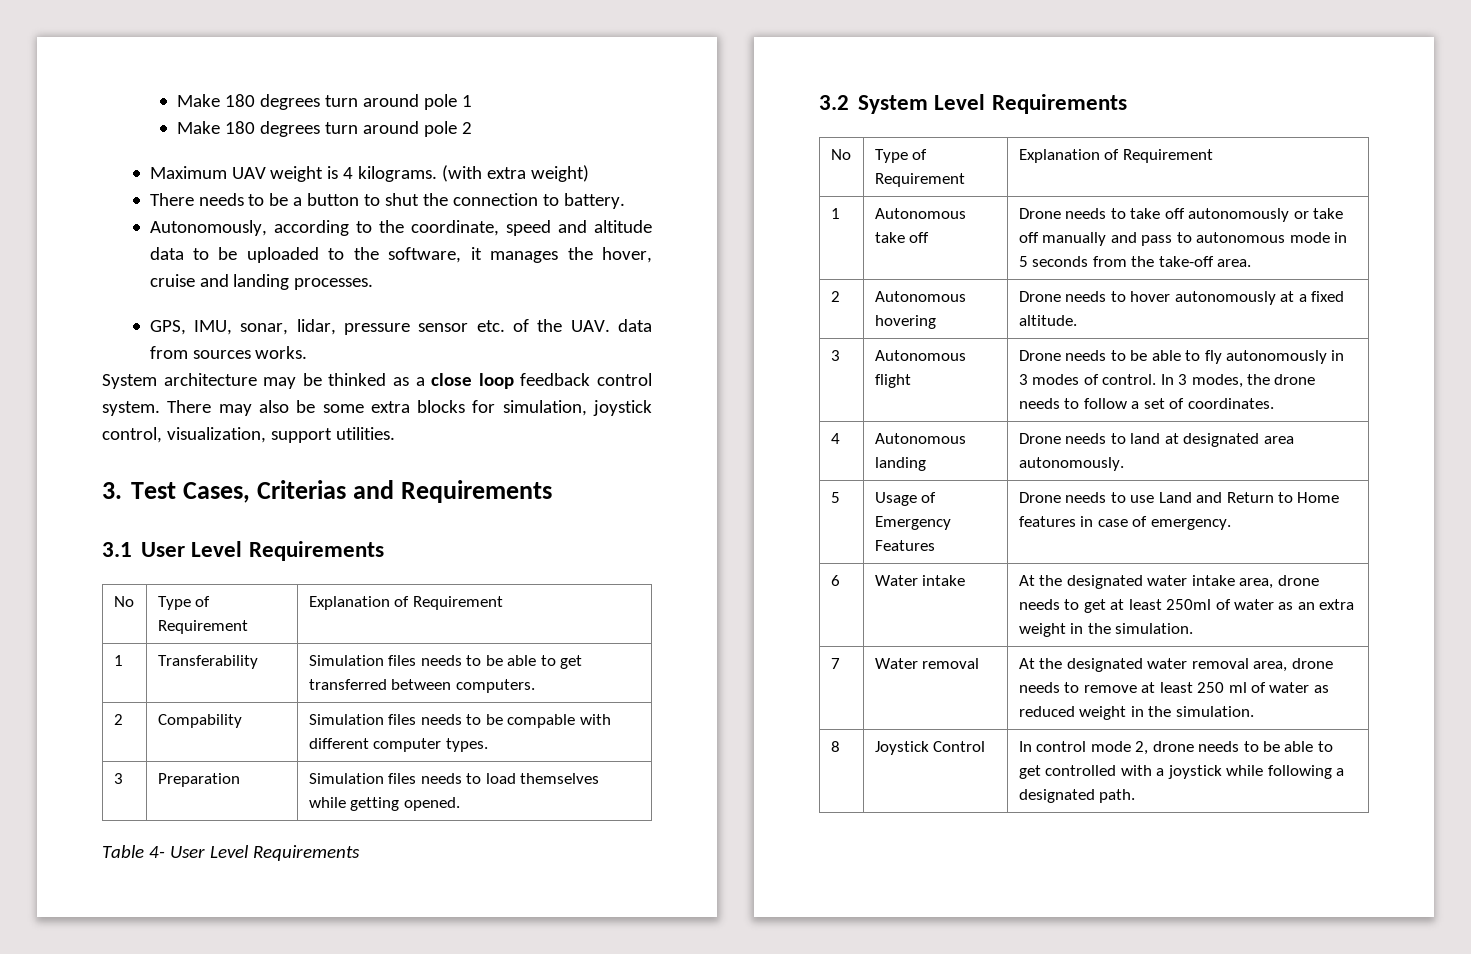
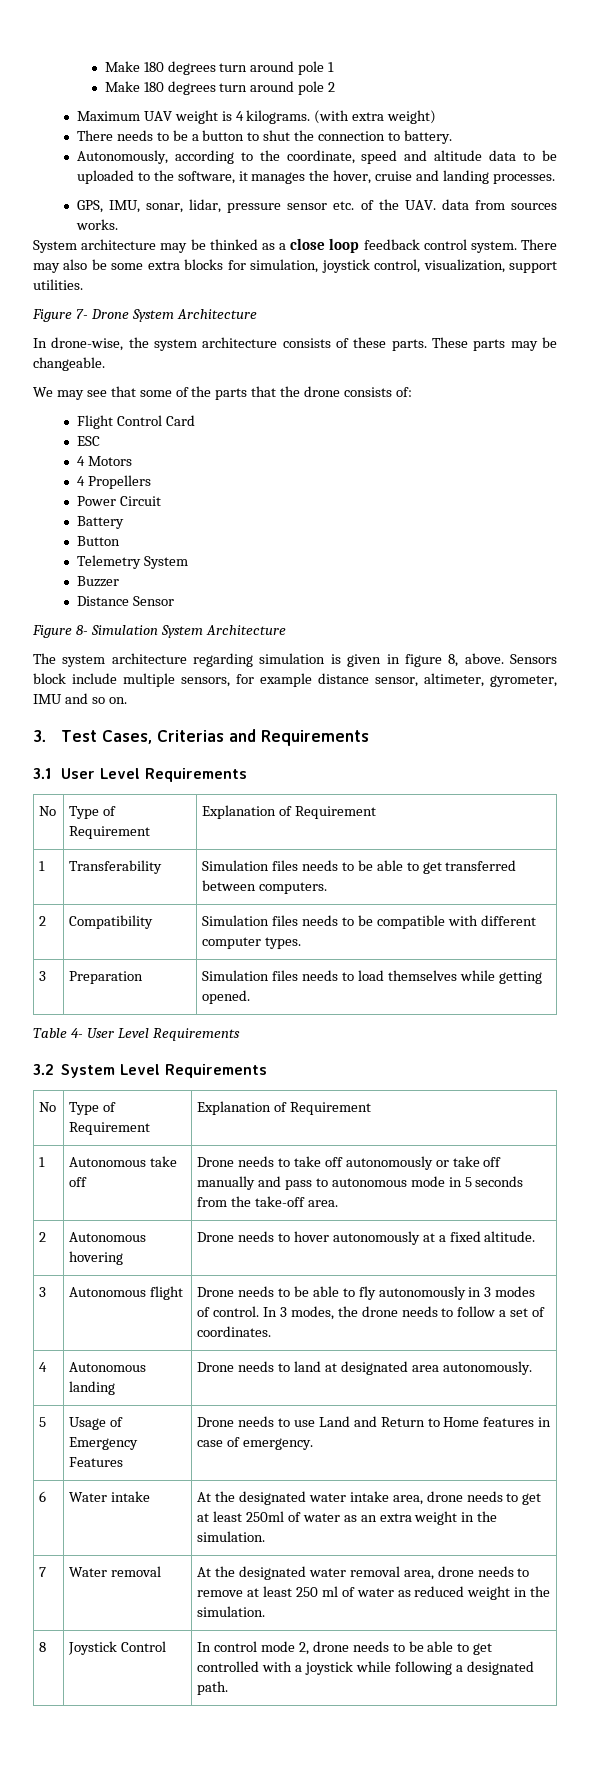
(395, 433) none -> [32,309,257,322] [33,337,557,351] [33,357,105,371] [33,386,412,400] [76,415,195,429] [76,436,100,446] [76,456,132,466] [76,475,151,489] [76,496,161,506] [76,516,124,529] [76,536,120,546] [76,555,188,569] [76,576,119,587] [76,596,174,606] [32,625,286,638] [33,653,558,667] [33,673,557,687] [33,693,127,704] // Figure 7- Drone System Architecture // In drone-wise, the system architecture consists of these parts. These parts may be changeable. // We may see that some of the parts that the drone consists of: // Flight Control Card // ESC // 4 Motors // 4 Propellers // Power Circuit // Battery // Button // Telemetry System // Buzzer // Distance Sensor // Figure 8- Simulation System Architecture // The system architecture regarding simulation is given in figure 8, above. Sensors block include multiple sensors, for example distance sensor, altimeter, gyrometer, IMU and so on.
[157,714,242,728] [308,714,576,728] Compability | Simulation files needs to be compable -> [69,915,154,929] [202,915,445,929] Compatibility | Simulation files needs to be compatible

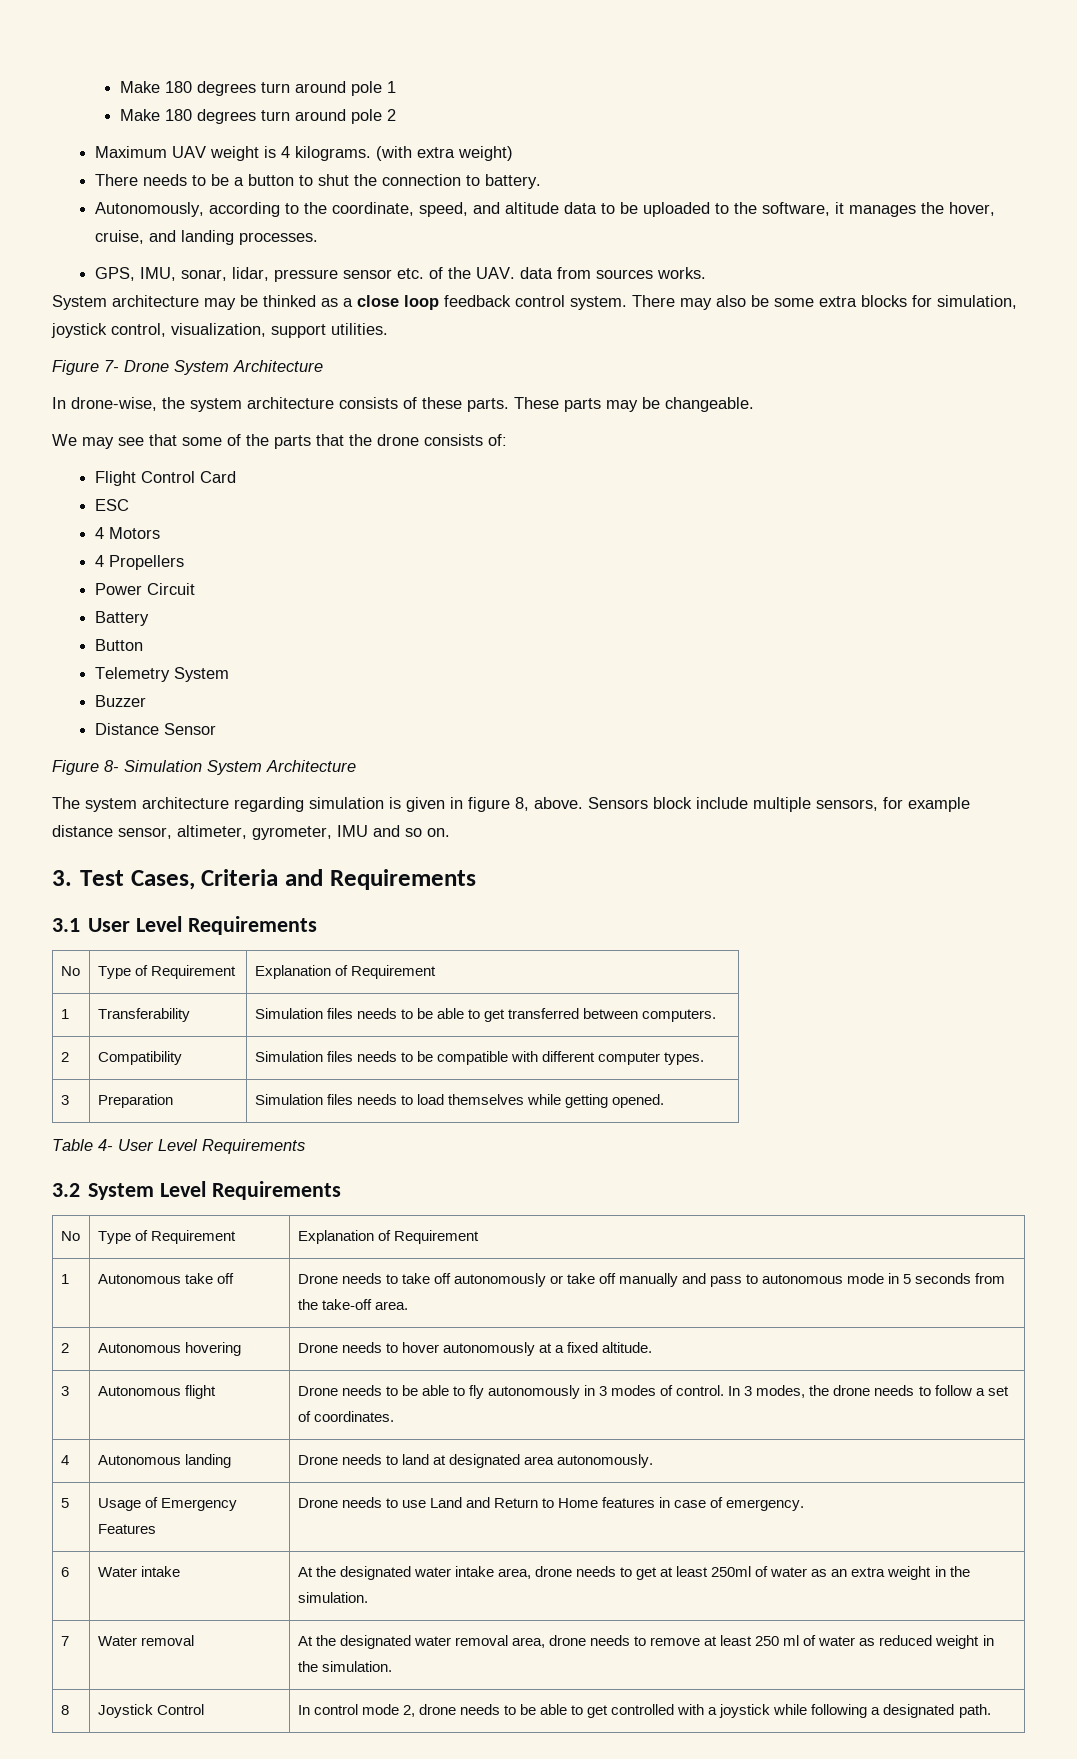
[361,150,398,164] speed -> [418,202,468,217] speed,
[375,171,413,181] cruise -> [94,230,144,244] cruise,
[156,730,224,742] Criterias -> [201,869,279,886] Criteria

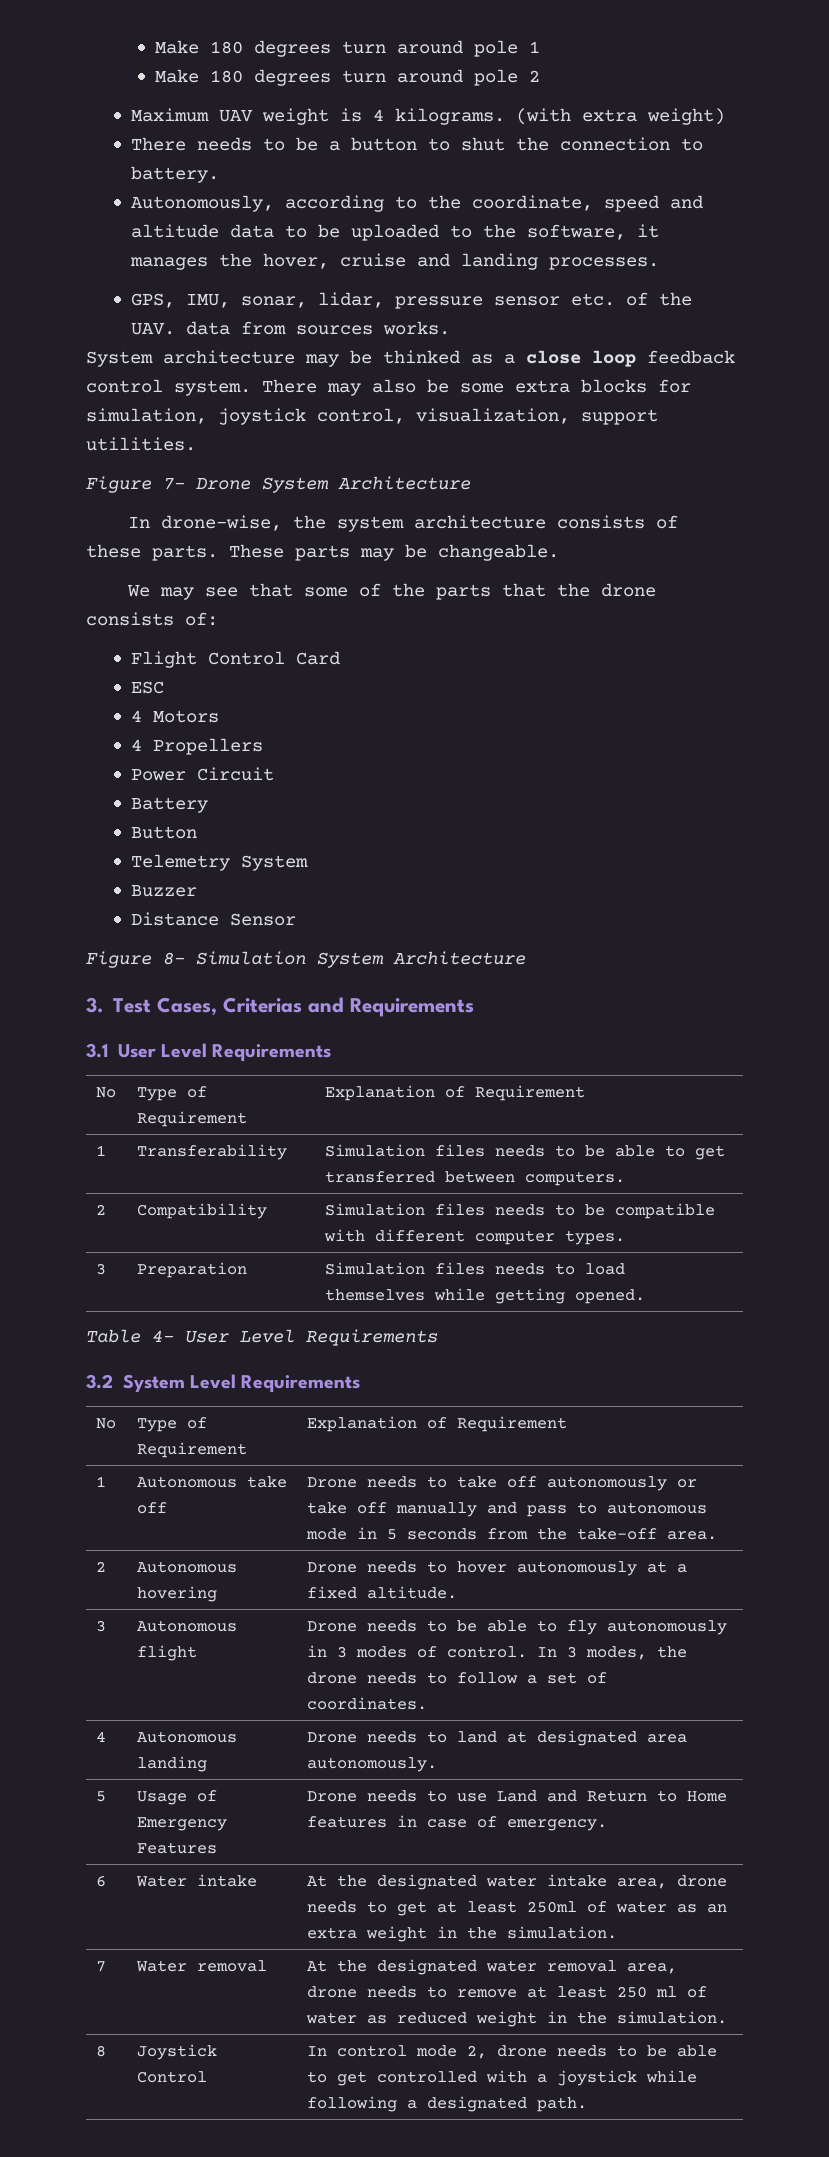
[418,202,468,217] speed, -> [603,195,659,212] speed
[94,230,144,244] cruise, -> [339,253,406,267] cruise
[52,797,970,812] [52,825,450,840] // The system architecture regarding simulation is given in figure 8, above. Sensors block include multiple sensors, for example distance sensor, altimeter, gyrometer, IMU and so on. -> (526, 958) none
[201,869,279,886] Criteria -> [222,997,302,1013] Criterias

